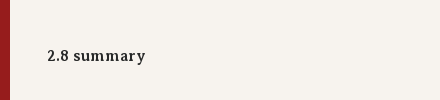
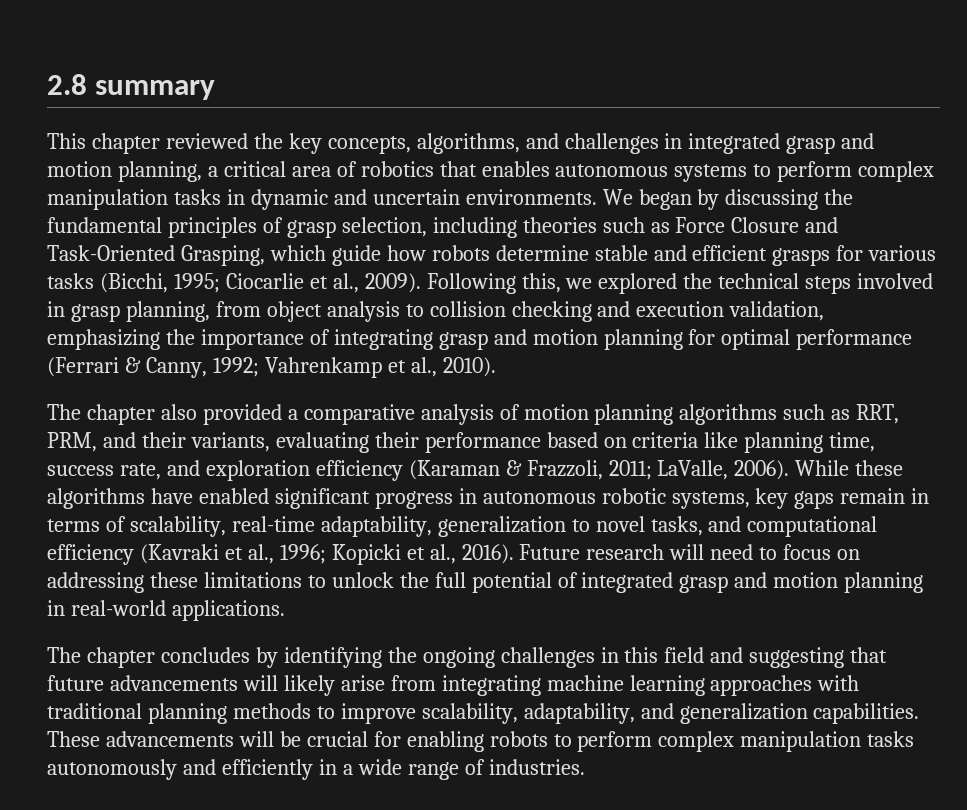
(147, 59) none -> [47,133,875,154] [47,161,935,182] [47,189,854,210] [47,217,839,238] [47,245,937,266] [47,273,934,294] [47,301,825,322] [47,329,913,350] [47,357,496,378] [47,404,900,425] [47,432,876,453] [47,460,904,481] [47,488,930,509] [47,516,878,537] [47,544,861,565] [47,572,924,593] [47,600,285,621] [47,647,888,668] [47,675,860,696] [47,703,920,724] [47,731,915,752] [47,759,585,780] // This chapter reviewed the key concepts, algorithms, and challenges in integrated grasp and motion planning, a critical area of robotics that enables autonomous systems to perform complex manipulation tasks in dynamic and uncertain environments. We began by discussing the fundamental principles of grasp selection, including theories such as Force Closure and Task-Oriented Grasping, which guide how robots determine stable and efficient grasps for various tasks (Bicchi, 1995; Ciocarlie et al., 2009). Following this, we explored the technical steps involved in grasp planning, from object analysis to collision checking and execution validation, emphasizing the importance of integrating grasp and motion planning for optimal performance (Ferrari & Canny, 1992; Vahrenkamp et al., 2010). // The chapter also provided a comparative analysis of motion planning algorithms such as RRT, PRM, and their variants, evaluating their performance based on criteria like planning time, success rate, and exploration efficiency (Karaman & Frazzoli, 2011; LaValle, 2006). While these algorithms have enabled significant progress in autonomous robotic systems, key gaps remain in terms of scalability, real-time adaptability, generalization to novel tasks, and computational efficiency (Kavraki et al., 1996; Kopicki et al., 2016). Future research will need to focus on addressing these limitations to unlock the full potential of integrated grasp and motion planning in real-world applications. // The chapter concludes by identifying the ongoing challenges in this field and suggesting that future advancements will likely arise from integrating machine learning approaches with traditional planning methods to improve scalability, adaptability, and generalization capabilities. These advancements will be crucial for enabling robots to perform complex manipulation tasks autonomously and efficiently in a wide range of industries.

